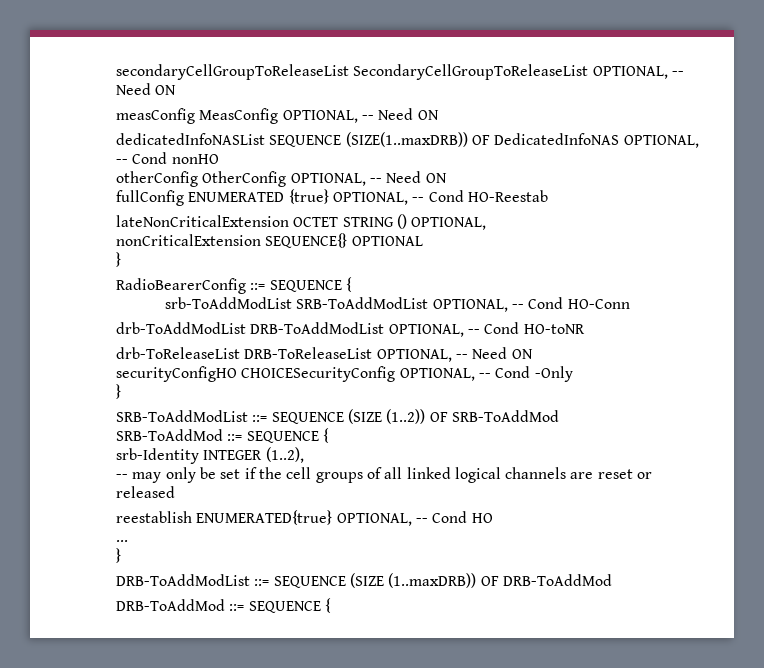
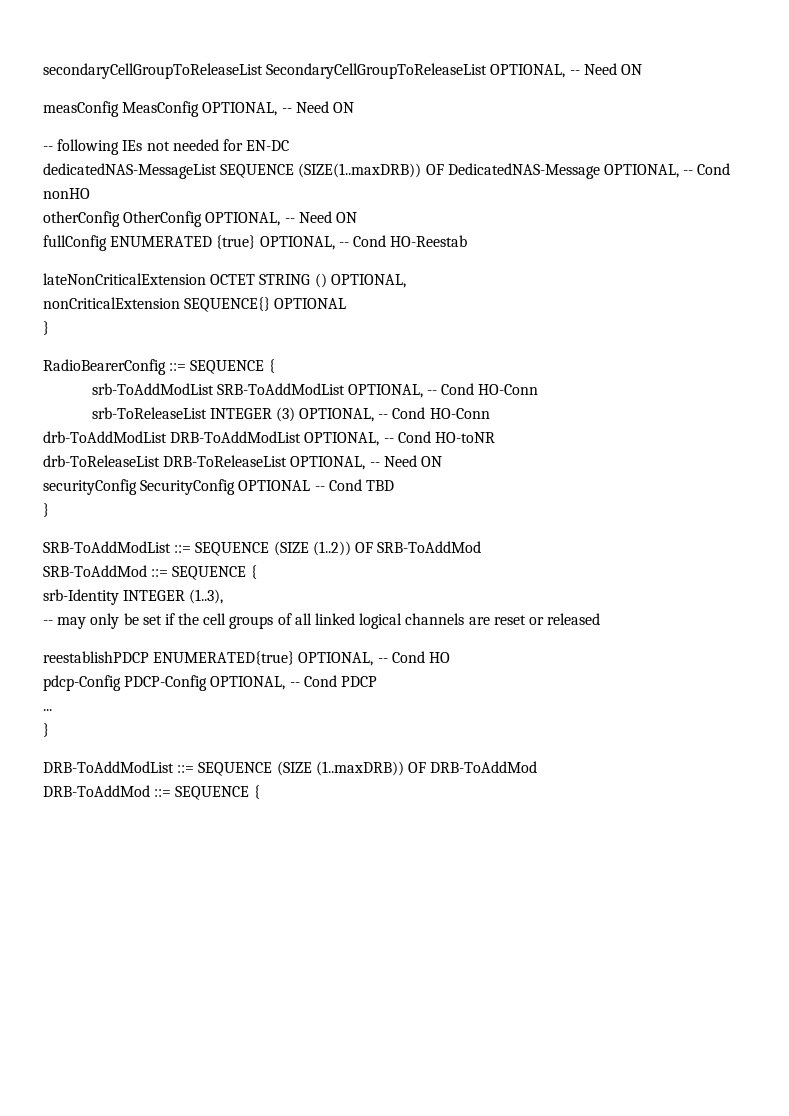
[116,133,265,145] dedicatedInfoNASList -> [43,139,290,155] [43,163,217,179] -- following IEs not needed for EN-DC // dedicatedNAS-MessageList
[494,133,620,145] DedicatedInfoNAS -> [447,163,600,179] DedicatedNAS-Message
(630, 304) none -> [91,407,490,422] // srb-ToReleaseList INTEGER (3) OPTIONAL, -- Cond HO-Conn
[116,366,573,382] securityConfigHO CHOICESecurityConfig OPTIONAL, -- Cond -Only -> [43,479,394,495] securityConfig SecurityConfig OPTIONAL -- Cond TBD
[265,447,304,463] (1..2), -> [189,589,224,604] (1..3),
[116,511,192,523] reestablish -> [43,651,149,663] reestablishPDCP
(493, 518) none -> [43,675,377,691] // pdcp-Config PDCP-Config OPTIONAL, -- Cond PDCP

